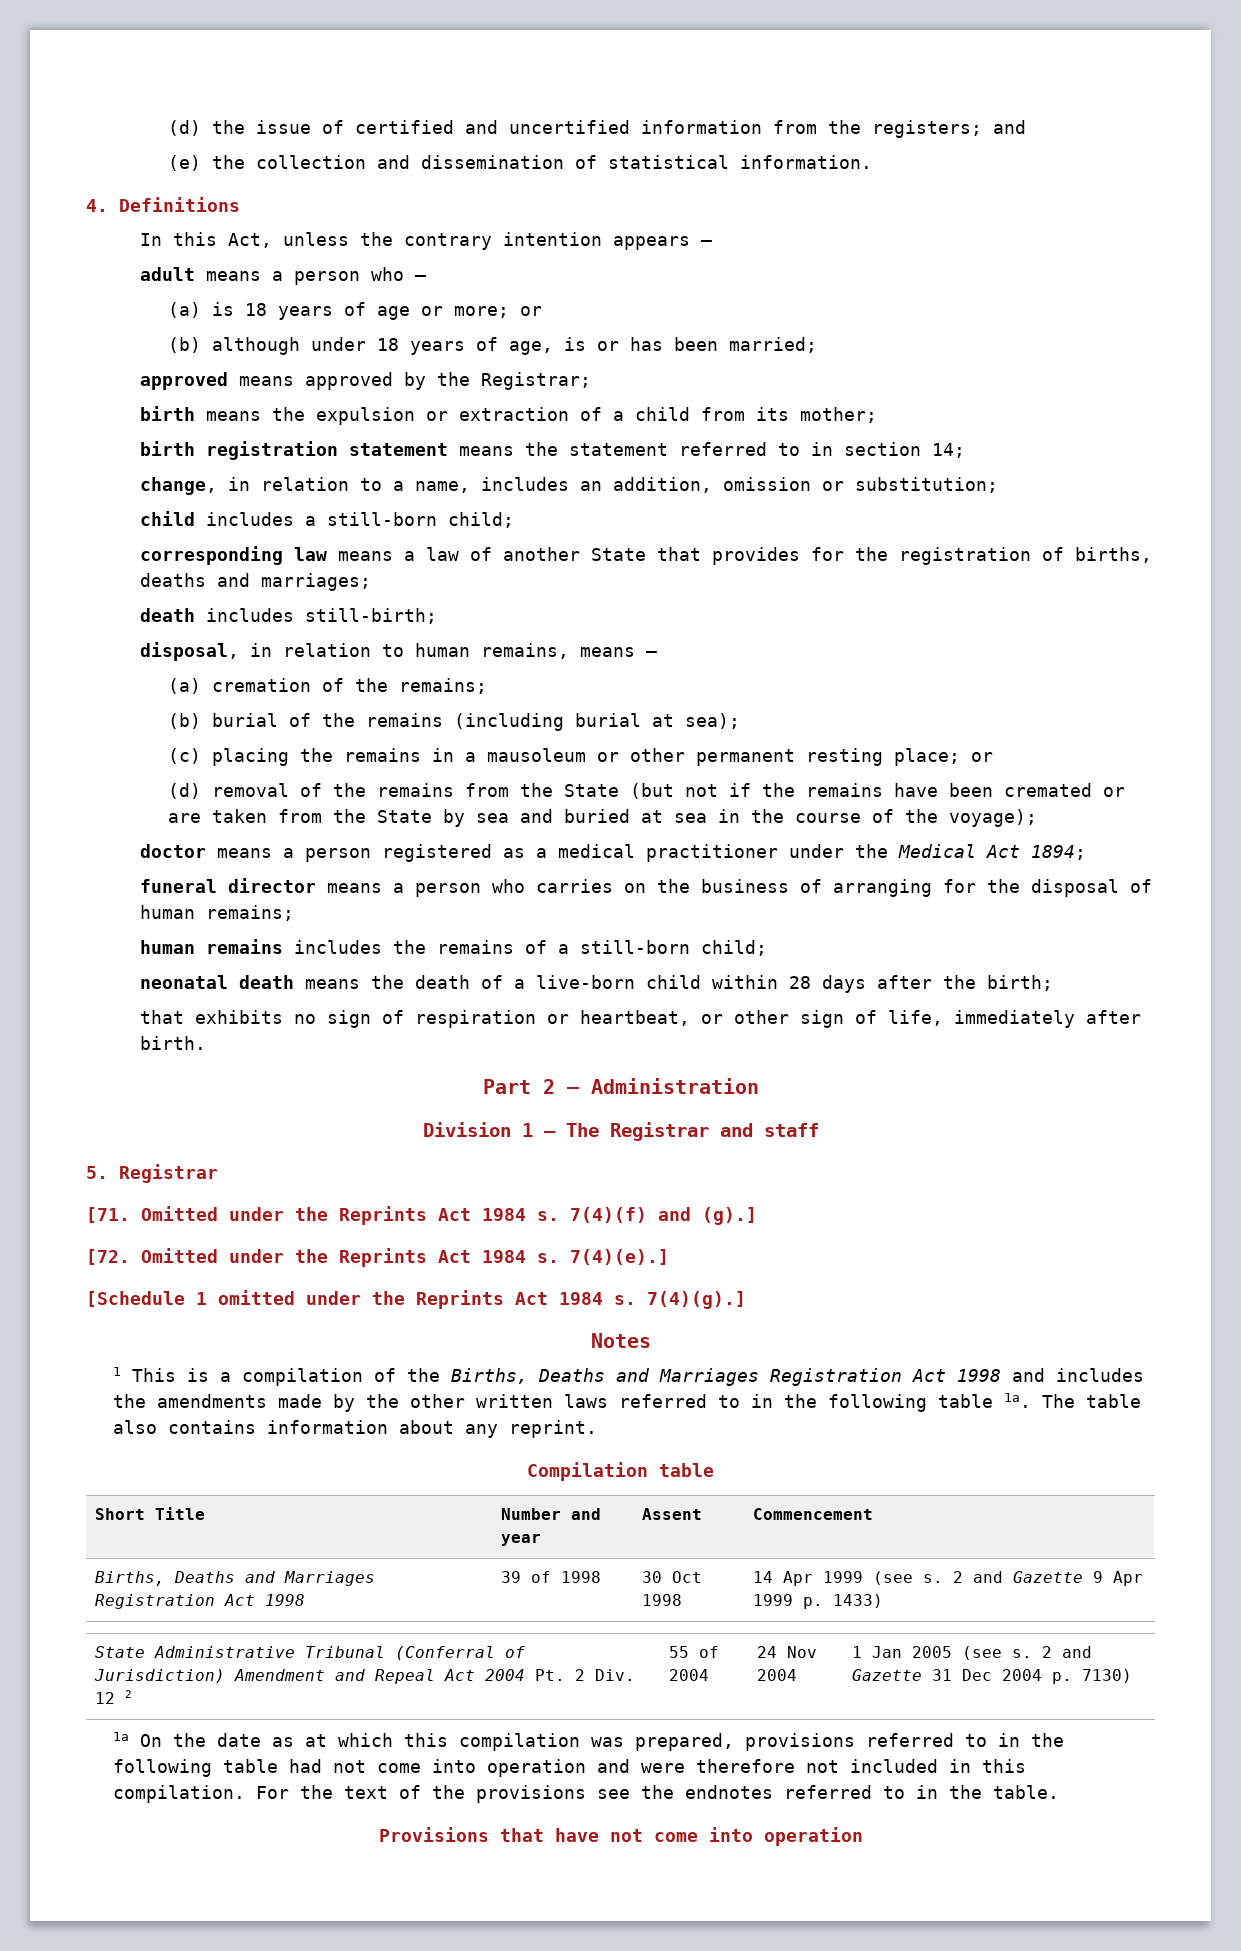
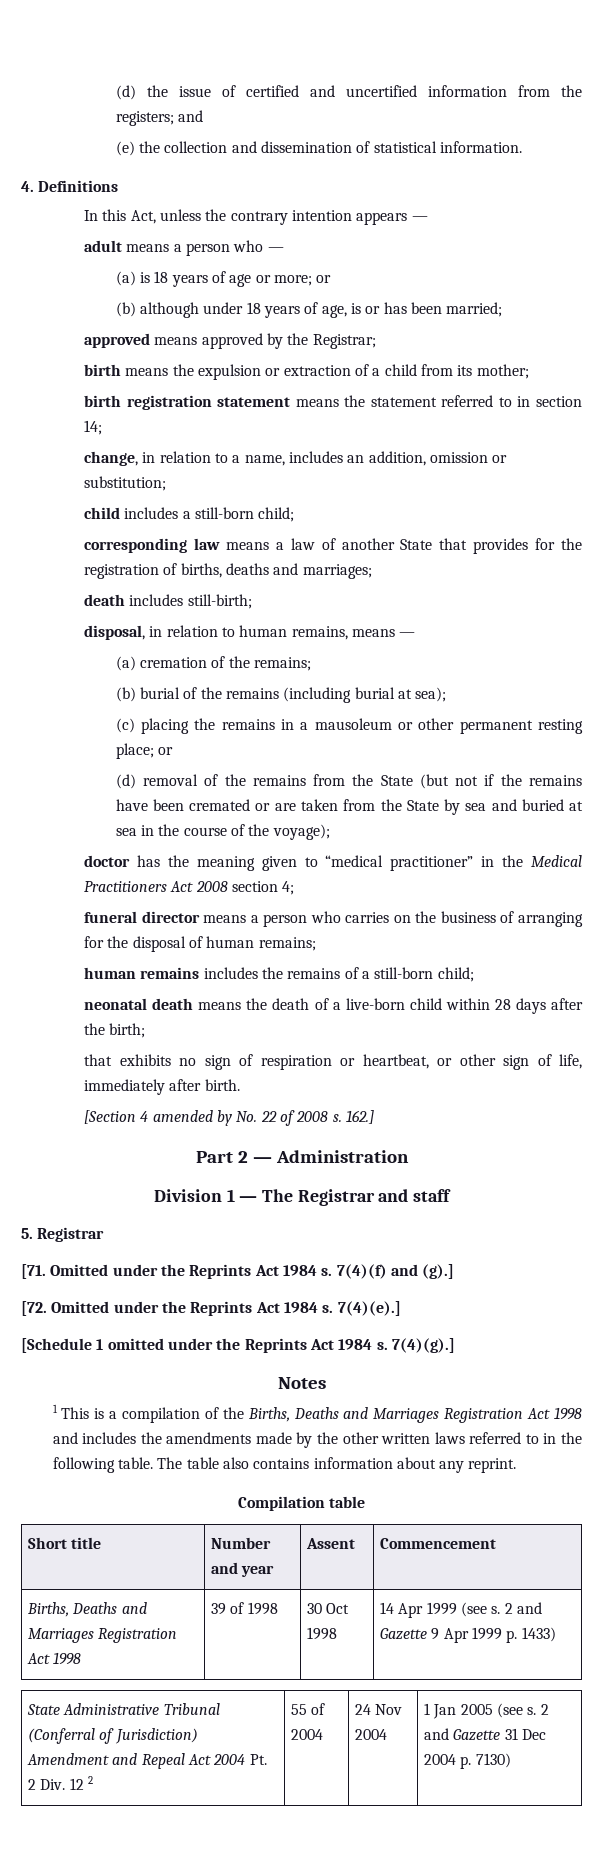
[217,844,1087,862] means a person registered as a medical practitioner under the Medical Act 1894; -> [137,855,582,871] [84,881,295,895] has the meaning given to “medical practitioner” in the Medical Practitioners Act 2008 section 4;
(207, 1043) none -> [84,1110,375,1126] // [Section 4 amended by No. 22 of 2008 s. 162.]
[938,1393,1032,1408] table 1a. -> [117,1457,153,1469] table.
[155,1507,206,1520] Title -> [71,1537,102,1549] title
[113,1732,1065,1751] [113,1759,1027,1777] [113,1785,1060,1803] [378,1827,863,1846] // 1a On the date as at which this compilation was prepared, provisions referred to in the following table had not come into operation and were therefore not included in this compilation. For the text of the provisions see the endnotes referred to in the table. // Provisions that have not come into operation -> (511, 1760) none

